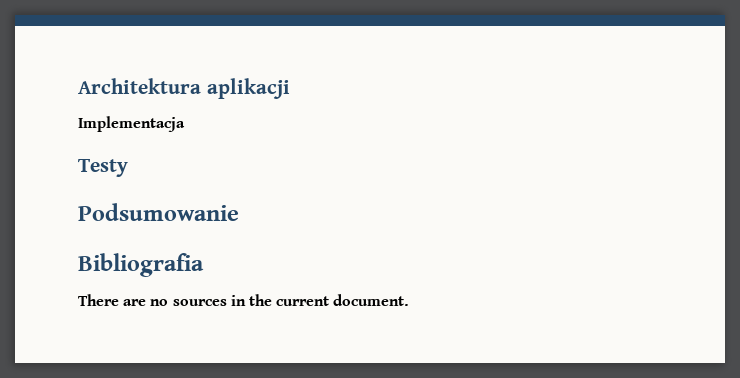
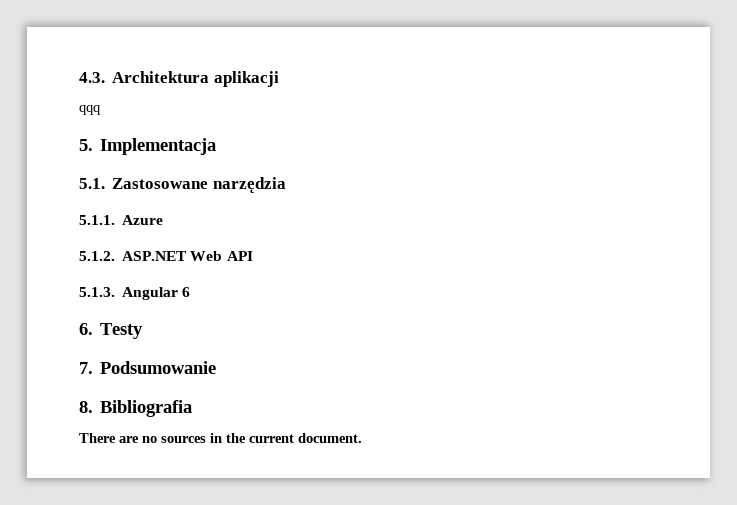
(78, 86) none -> [79,72,105,83] 4.3.
(290, 88) none -> [79,105,100,115] [79,139,93,151] qqq // 5.
(185, 124) none -> [79,177,286,193] [79,215,164,225] [79,251,253,261] [79,287,191,300] [79,323,93,335] 5.1. Zastosowane narzędzia // 5.1.1. Azure // 5.1.2. ASP.NET Web API // 5.1.3. Angular 6 // 6.
(128, 168) none -> [79,362,93,374] 7.
(239, 212) none -> [79,401,93,413] 8.

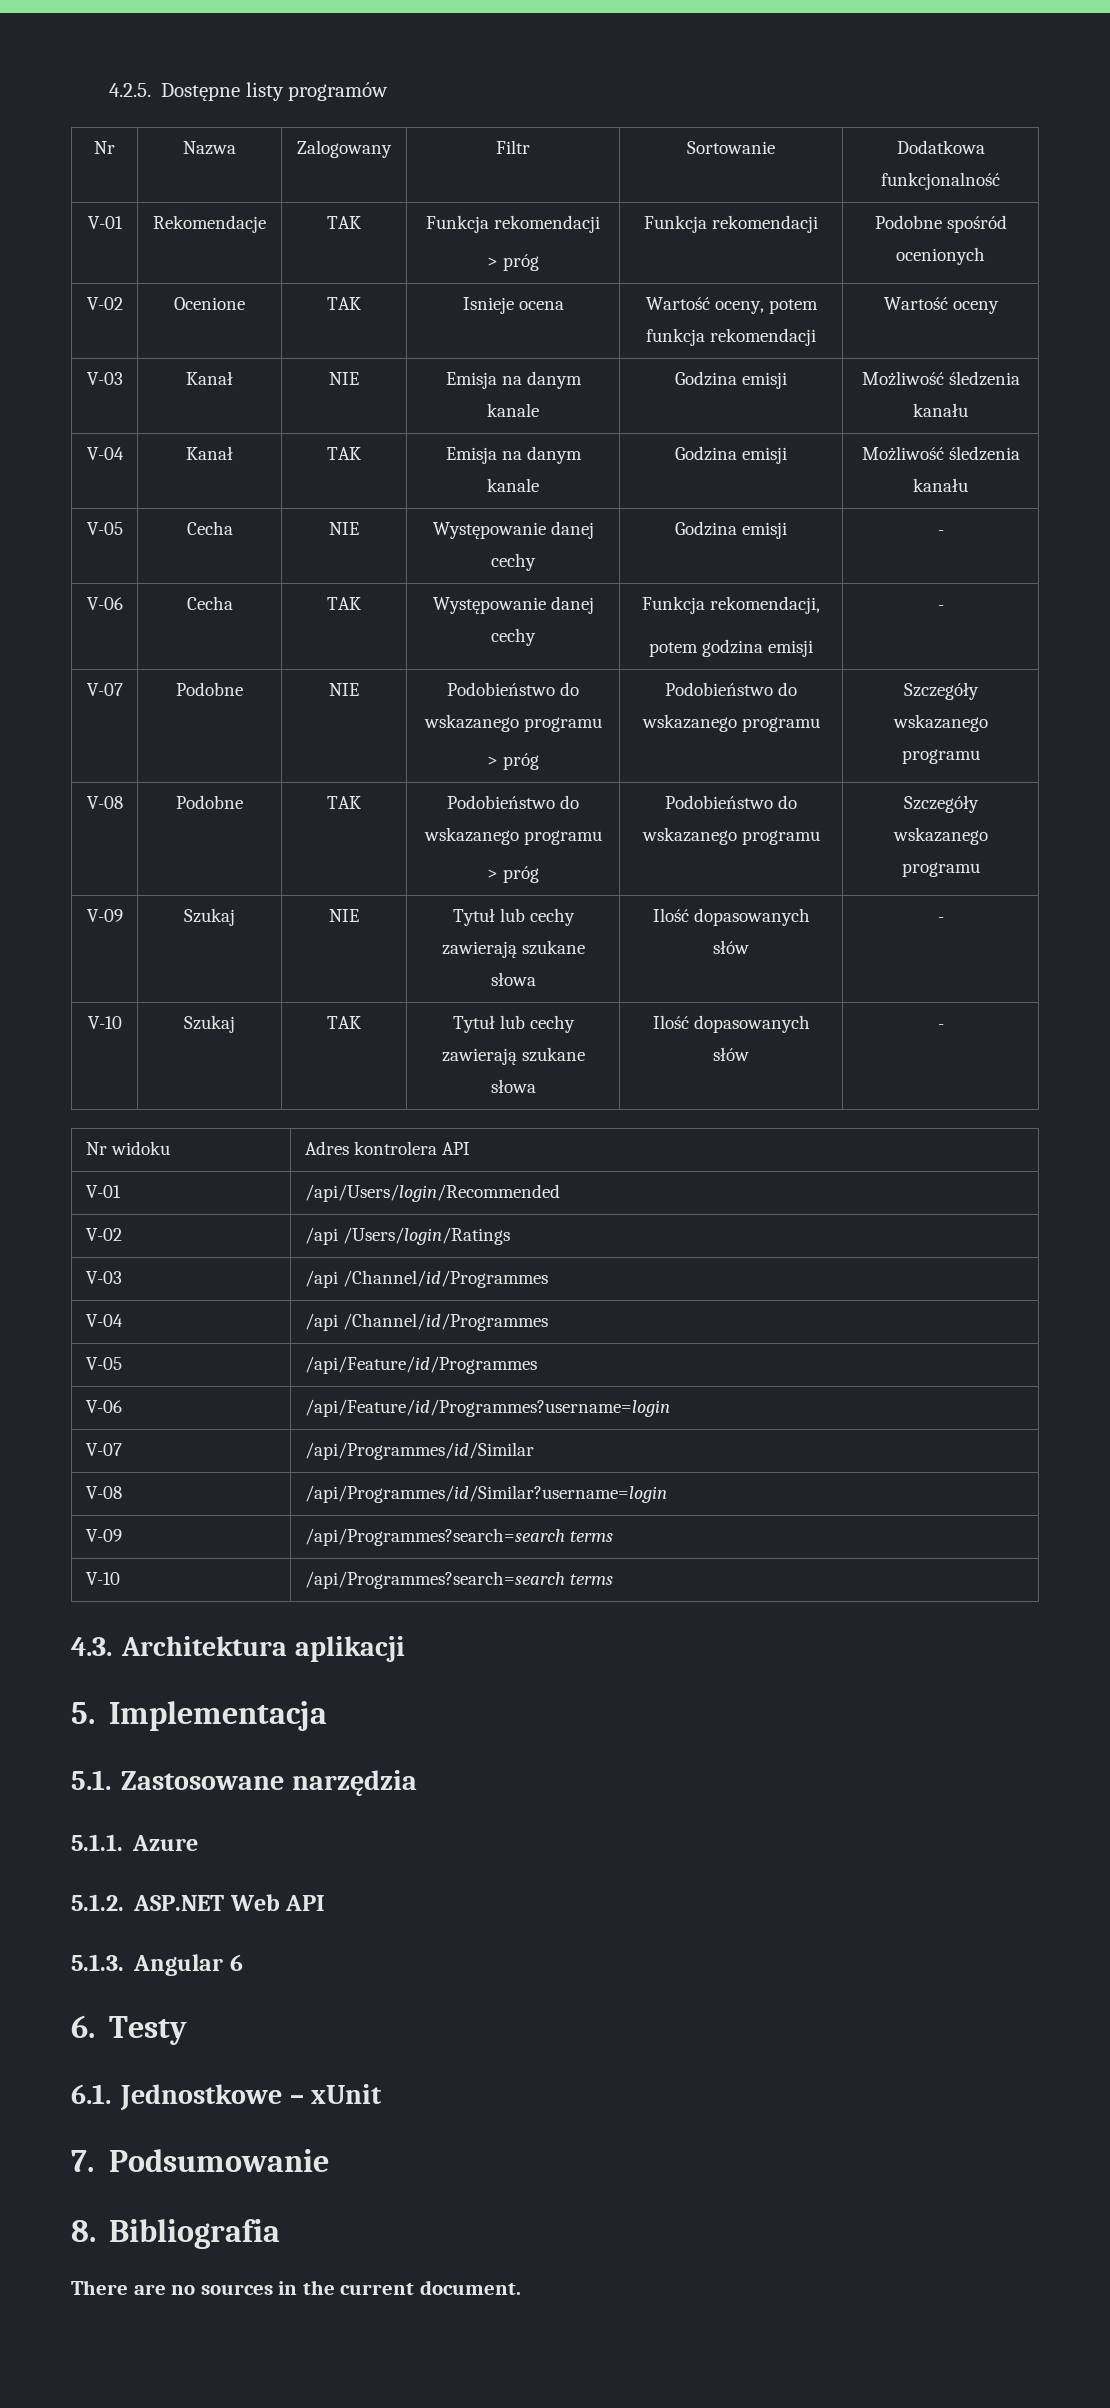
(79, 77) none -> [108,82,389,101] [94,141,115,154] [183,141,236,155] [297,140,392,158] [496,140,530,154] [687,141,775,154] [896,140,985,154] [881,172,1000,190] [87,216,123,229] [153,215,266,233] [327,216,361,229] [426,215,600,233] [487,254,539,271] [644,215,818,233] [874,215,1007,233] [896,247,985,265] [86,297,123,310] [174,297,245,310] [327,297,361,310] [462,297,564,314] [645,297,818,314] [646,328,816,346] [883,297,999,314] [86,372,123,385] [186,371,233,385] [329,372,359,385] [445,371,582,389] [487,403,539,417] [675,371,787,389] [861,371,1020,386] [913,403,968,417] [86,447,124,460] [186,446,233,460] [327,447,361,460] [445,446,582,464] [487,478,539,492] [675,446,787,464] [861,446,1020,461] [913,478,968,492] [86,522,123,535] [186,521,233,535] [329,522,359,535] [432,521,594,539] [491,553,536,571] [675,521,787,539] [937,530,944,535] [86,597,123,610] [186,596,233,610] [327,597,361,610] [432,596,594,614] [491,628,536,646] [642,596,820,614] [649,639,813,657] [937,605,944,610] [86,683,123,696] [176,682,243,696] [329,683,359,696] [447,682,579,696] [423,714,602,732] [487,753,539,770] [665,682,797,696] [641,714,820,732] [903,682,979,700] [892,714,988,732] [901,749,980,764] [86,796,123,809] [176,795,243,809] [327,796,361,809] [447,795,579,809] [423,827,602,845] [487,866,539,883] [665,795,797,809] [641,827,820,845] [903,795,979,813] [892,827,988,845] [901,862,980,877] [86,909,123,922] [184,908,235,926] [329,909,359,922] [452,908,575,926] [441,940,585,958] [490,972,536,986] [652,908,810,926] [713,940,749,954] [937,917,944,922] [87,1016,122,1029] [184,1015,235,1033] [327,1016,361,1029] [452,1015,575,1033] [441,1047,585,1065] [490,1079,536,1093] [652,1015,810,1033] [713,1047,749,1061] [937,1024,944,1029] [85,1141,170,1155] [304,1141,470,1155] [85,1185,121,1198] [304,1184,560,1202] [85,1228,122,1241] [304,1227,510,1245] [85,1271,122,1284] [304,1270,548,1288] [85,1314,123,1327] [304,1313,548,1331] [85,1357,122,1370] [304,1356,537,1374] [85,1400,122,1413] [304,1399,670,1417] [85,1443,122,1456] [304,1442,534,1460] [85,1486,122,1499] [304,1485,667,1503] [85,1529,122,1542] [304,1528,613,1546] [85,1572,120,1585] [304,1571,613,1589] 4.2.5. Dostępne listy programów // Nr | Nazwa | Zalogowany | Filtr | Sortowanie | Dodatkowa funkcjonalność // V-01 | Rekomendacje | TAK | Funkcja rekomendacji // > próg | Funkcja rekomendacji | Podobne spośród ocenionych // V-02 | Ocenione | TAK | Isnieje ocena | Wartość oceny, potem funkcja rekomendacji | Wartość oceny // V-03 | Kanał | NIE | Emisja na danym kanale | Godzina emisji | Możliwość śledzenia kanału // V-04 | Kanał | TAK | Emisja na danym kanale | Godzina emisji | Możliwość śledzenia kanału // V-05 | Cecha | NIE | Występowanie danej cechy | Godzina emisji | - // V-06 | Cecha | TAK | Występowanie danej cechy | Funkcja rekomendacji, // potem godzina emisji | - // V-07 | Podobne | NIE | Podobieństwo do wskazanego programu // > próg | Podobieństwo do wskazanego programu | Szczegóły wskazanego programu // V-08 | Podobne | TAK | Podobieństwo do wskazanego programu // > próg | Podobieństwo do wskazanego programu | Szczegóły wskazanego programu // V-09 | Szukaj | NIE | Tytuł lub cechy zawierają szukane słowa | Ilość dopasowanych słów | - // V-10 | Szukaj | TAK | Tytuł lub cechy zawierają szukane słowa | Ilość dopasowanych słów | - // Nr widoku | Adres kontrolera API // V-01 | /api/Users/login/Recommended // V-02 | /api /Users/login/Ratings // V-03 | /api /Channel/id/Programmes // V-04 | /api /Channel/id/Programmes // V-05 | /api/Feature/id/Programmes // V-06 | /api/Feature/id/Programmes?username=login // V-07 | /api/Programmes/id/Similar // V-08 | /api/Programmes/id/Similar?username=login // V-09 | /api/Programmes?search=search terms // V-10 | /api/Programmes?search=search terms //
[79,105,100,115] // qqq -> (405, 1649) none
(144, 331) none -> [71,2084,383,2111] // 6.1. Jednostkowe – xUnit

